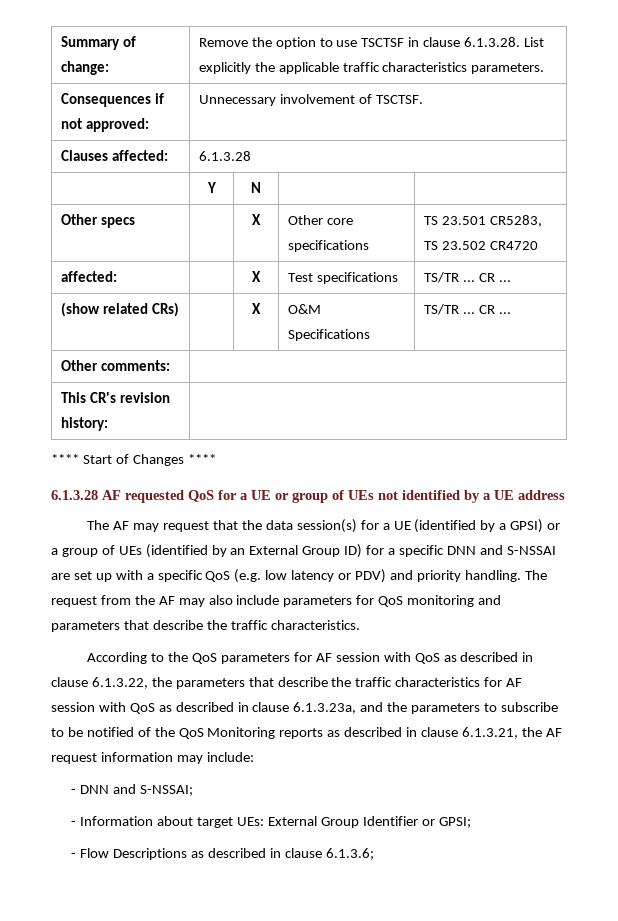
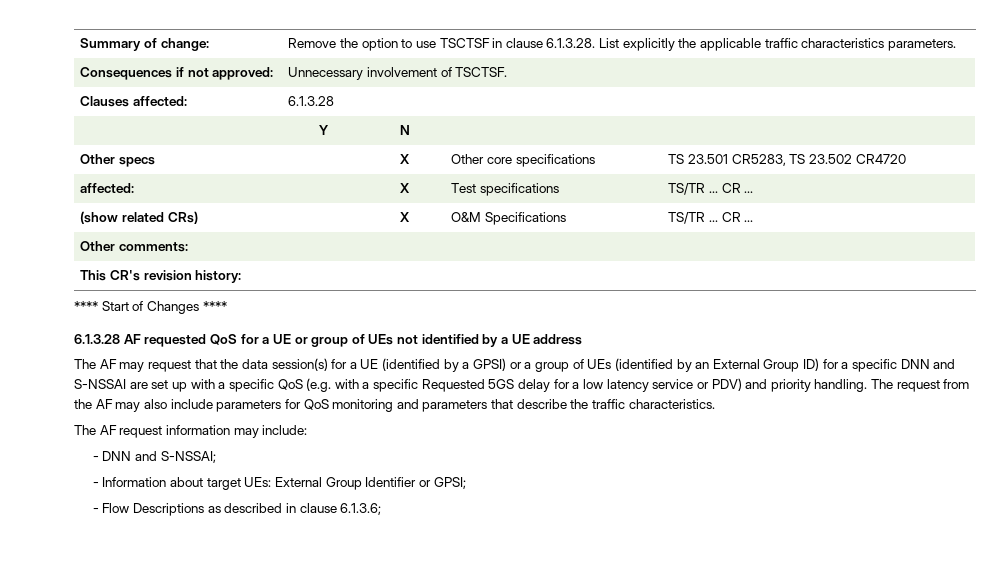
(262, 576) none -> [334,379,580,392] with a specific Requested 5GS delay for a
(335, 576) none -> [652,379,694,389] service
[87,652,534,664] [51,677,523,689] [51,702,558,714] [51,727,542,739] According to the QoS parameters for AF session with QoS as described in clause 6.1.3.22, the parameters that describe the traffic characteristics for AF session with QoS as described in clause 6.1.3.23a, and the parameters to subscribe to be notified of the QoS Monitoring reports as described in clause 6.1.3.21, the -> [74,425,96,435] The

